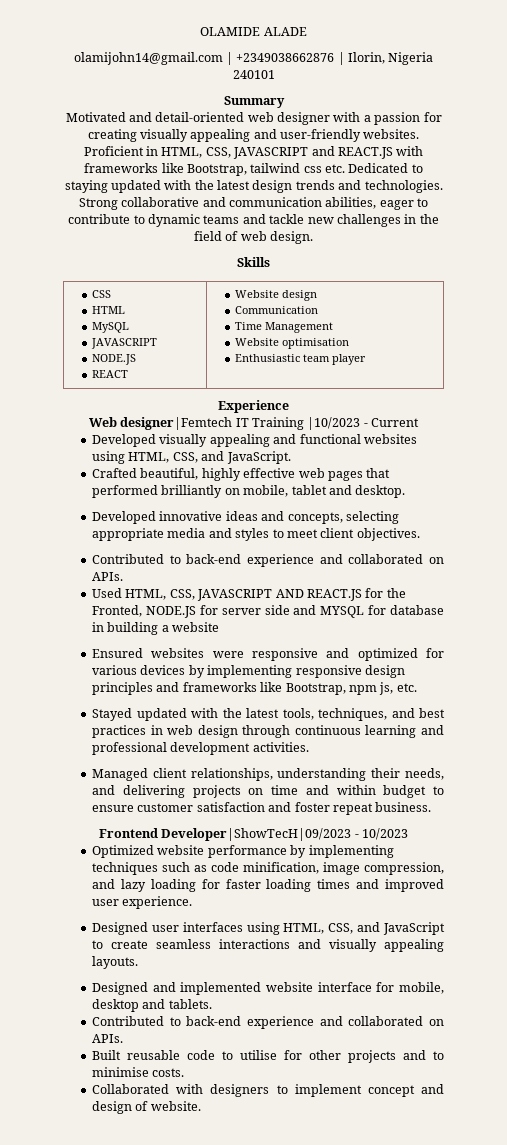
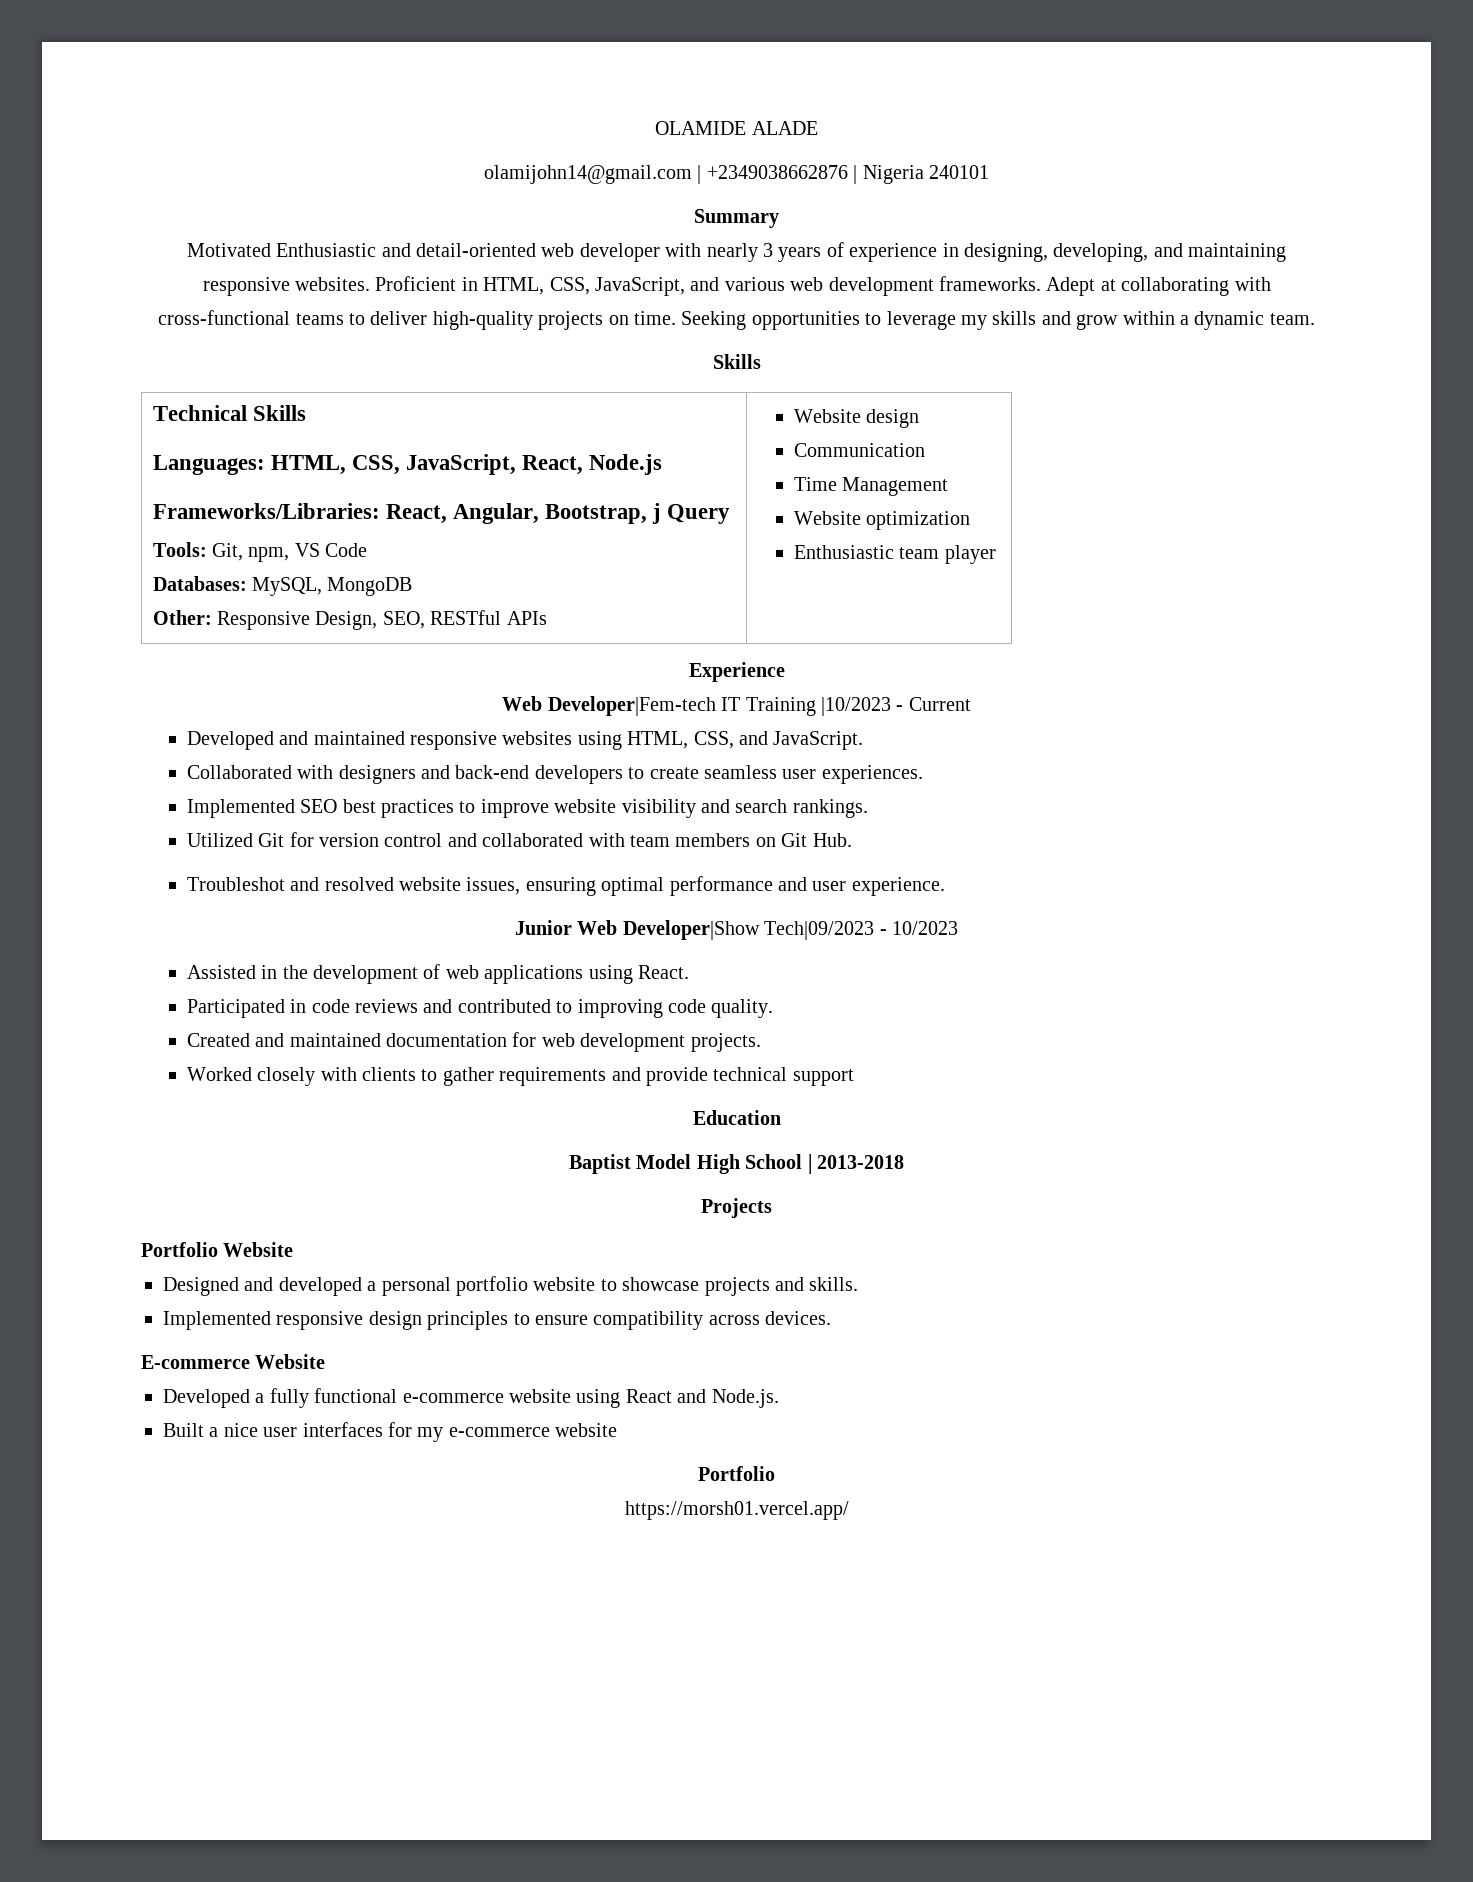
[348,52,386,64] Ilorin, -> (858, 174) none
(126, 117) none -> [276,243,377,257] Enthusiastic
[277,112,442,125] [87,129,362,142] designer with a passion for creating visually appealing and user-friendly -> [579,242,1287,262] [202,277,290,296] developer with nearly 3 years of experience in designing, developing, and maintaining responsive
[233,146,424,159] [84,163,423,176] [64,180,443,193] [78,197,429,210] [68,214,439,227] [193,231,314,244] [237,257,270,267] [91,290,111,298] [91,306,125,314] [91,322,129,333] [90,338,157,349] [91,354,136,365] [91,370,128,378] JAVASCRIPT and REACT.JS with frameworks like Bootstrap, tailwind css etc. Dedicated to staying updated with the latest design trends and technologies. Strong collaborative and communication abilities, eager to contribute to dynamic teams and tackle new challenges in the field of web design. // Skills // CSS // HTML // MySQL // JAVASCRIPT // NODE.JS // REACT -> [594,276,1271,296] [158,310,1315,330] [712,354,761,369] [152,405,306,421] [152,454,663,475] [152,503,731,524] [152,542,368,562] [152,576,413,596] [152,610,547,630] JavaScript, and various web development frameworks. Adept at collaborating with cross-functional teams to deliver high-quality projects on time. Seeking opportunities to leverage my skills and grow within a dynamic team. // Skills // Technical Skills // Languages: HTML, CSS, JavaScript, React, Node.js // Frameworks/Libraries: React, Angular, Bootstrap, j Query // Tools: Git, npm, VS Code // Databases: MySQL, MongoDB // Other: Responsive Design, SEO, RESTful APIs
[281,338,349,349] optimisation -> [866,511,971,530] optimization
[120,417,233,430] designer|Femtech -> [547,696,716,716] Developer|Fem-tech
[159,434,361,447] visually appealing and functional -> [279,731,497,750] and maintained responsive
[92,468,391,481] [92,485,406,498] [92,511,399,524] [92,528,420,541] [92,554,444,567] [92,572,124,581] [92,588,406,601] [92,605,444,618] [92,622,220,635] [92,648,444,661] [92,665,405,678] [92,682,417,695] [92,708,445,721] [92,725,444,738] [92,742,309,755] [92,768,444,781] [92,785,444,798] [92,802,432,815] [98,828,409,841] [92,845,394,858] [92,862,444,875] [92,879,444,892] [92,896,193,909] [92,922,445,935] [92,939,444,952] [92,956,139,969] [92,982,444,995] [92,999,212,1012] [92,1016,444,1029] [92,1034,124,1043] [92,1050,444,1063] [92,1067,185,1077] [92,1084,444,1097] [92,1101,201,1114] Crafted beautiful, highly effective web pages that performed brilliantly on mobile, tablet and desktop. // Developed innovative ideas and concepts, selecting appropriate media and styles to meet client objectives. // Contributed to back-end experience and collaborated on APIs. // Used HTML, CSS, JAVASCRIPT AND REACT.JS for the Fronted, NODE.JS for server side and MYSQL for database in building a website // Ensured websites were responsive and optimized for various devices by implementing responsive design principles and frameworks like Bootstrap, npm js, etc. // Stayed updated with the latest tools, techniques, and best practices in web design through continuous learning and professional development activities. // Managed client relationships, understanding their needs, and delivering projects on time and within budget to ensure customer satisfaction and foster repeat business. // Frontend Developer|ShowTecH|09/2023 - 10/2023 // Optimized website performance by implementing techniques such as code minification, image compression, and lazy loading for faster loading times and improved user experience. // Designed user interfaces using HTML, CSS, and JavaScript to create seamless interactions and visually appealing layouts. // Designed and implemented website interface for mobile, desktop and tablets. // Contributed to back-end experience and collaborated on APIs. // Built reusable code to utilise for other projects and to minimise costs. // Collaborated with designers to implement concept and design of website. -> [186,765,923,784] [186,799,868,818] [186,832,852,847] [186,876,945,896] [515,920,958,940] [186,964,689,984] [186,999,774,1018] [186,1032,761,1052] [186,1067,854,1086] [692,1110,781,1125] [569,1154,904,1174] [701,1198,772,1218] [141,1242,294,1257] [163,1276,859,1296] [163,1311,832,1330] [141,1354,326,1369] [163,1388,779,1408] [163,1422,618,1442] [698,1466,775,1481] [624,1501,849,1520] Collaborated with designers and back-end developers to create seamless user experiences. // Implemented SEO best practices to improve website visibility and search rankings. // Utilized Git for version control and collaborated with team members on Git Hub. // Troubleshot and resolved website issues, ensuring optimal performance and user experience. // Junior Web Developer|Show Tech|09/2023 - 10/2023 // Assisted in the development of web applications using React. // Participated in code reviews and contributed to improving code quality. // Created and maintained documentation for web development projects. // Worked closely with clients to gather requirements and provide technical support // Education // Baptist Model High School | 2013-2018 // Projects // Portfolio Website // Designed and developed a personal portfolio website to showcase projects and skills. // Implemented responsive design principles to ensure compatibility across devices. // E-commerce Website // Developed a fully functional e-commerce website using React and Node.js. // Built a nice user interfaces for my e-commerce website // Portfolio // https://morsh01.vercel.app/

